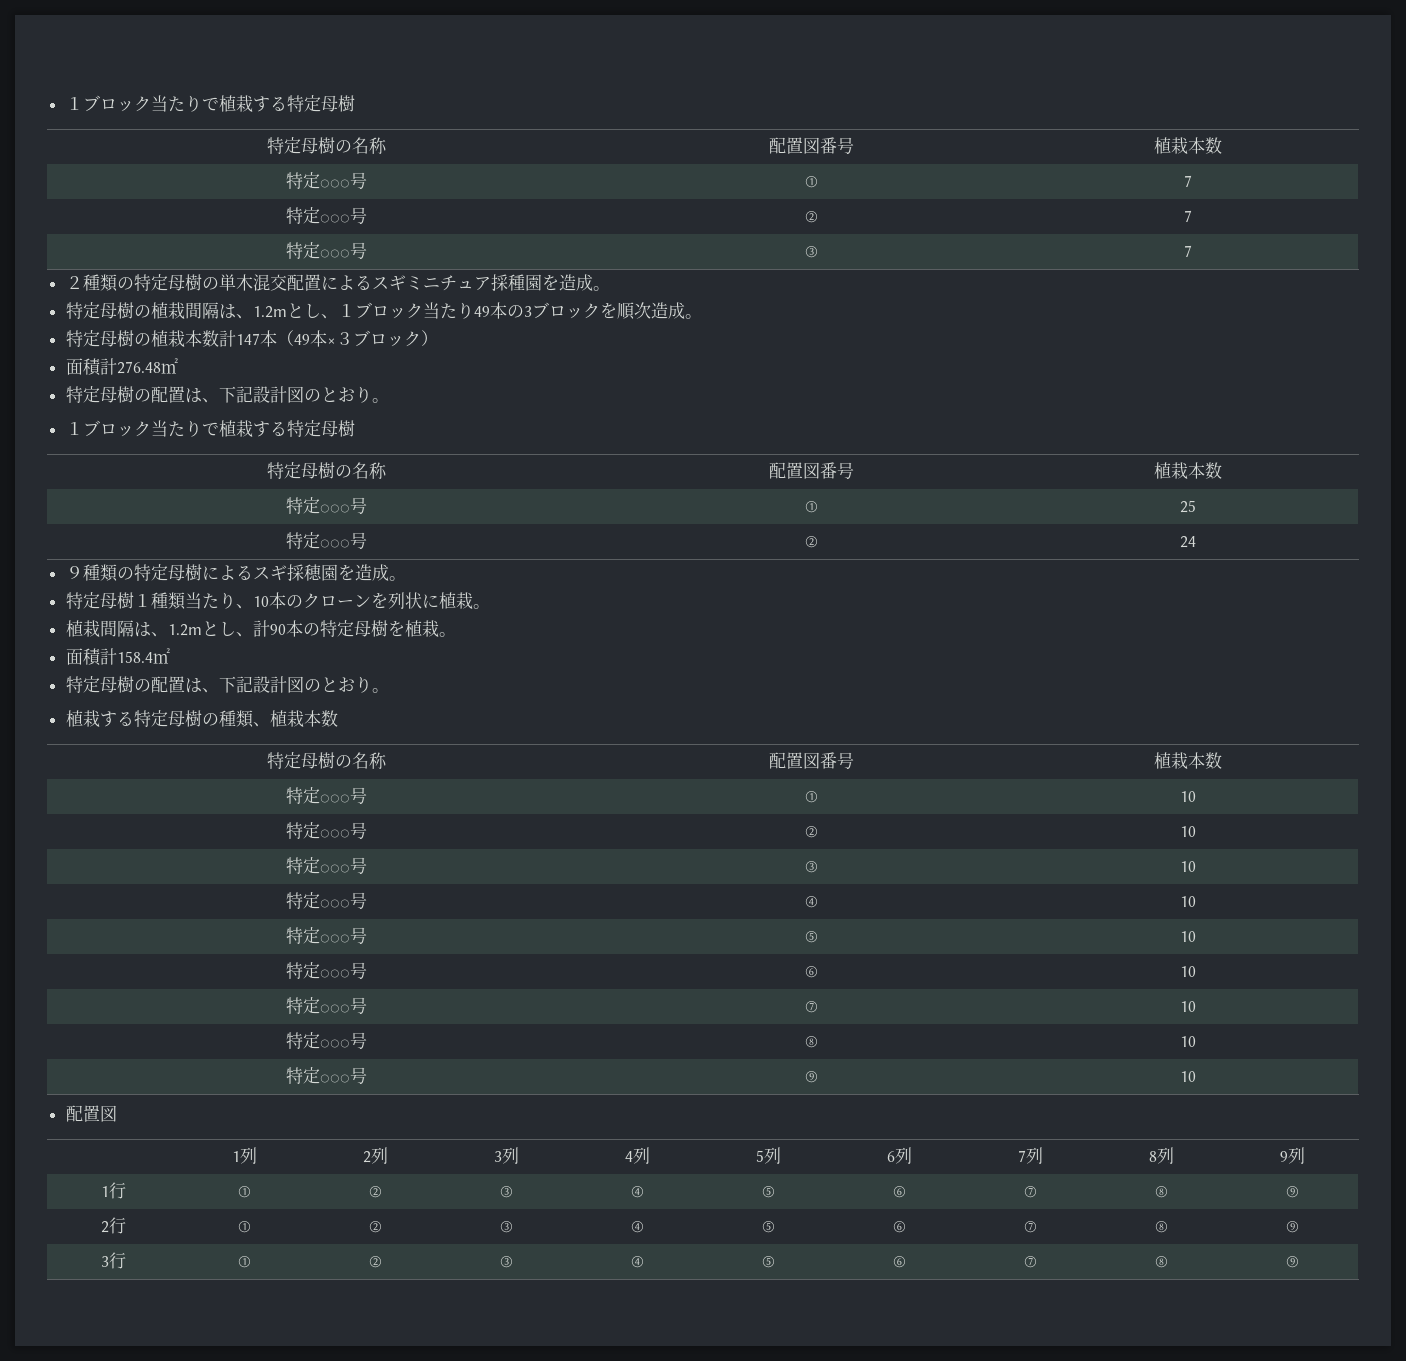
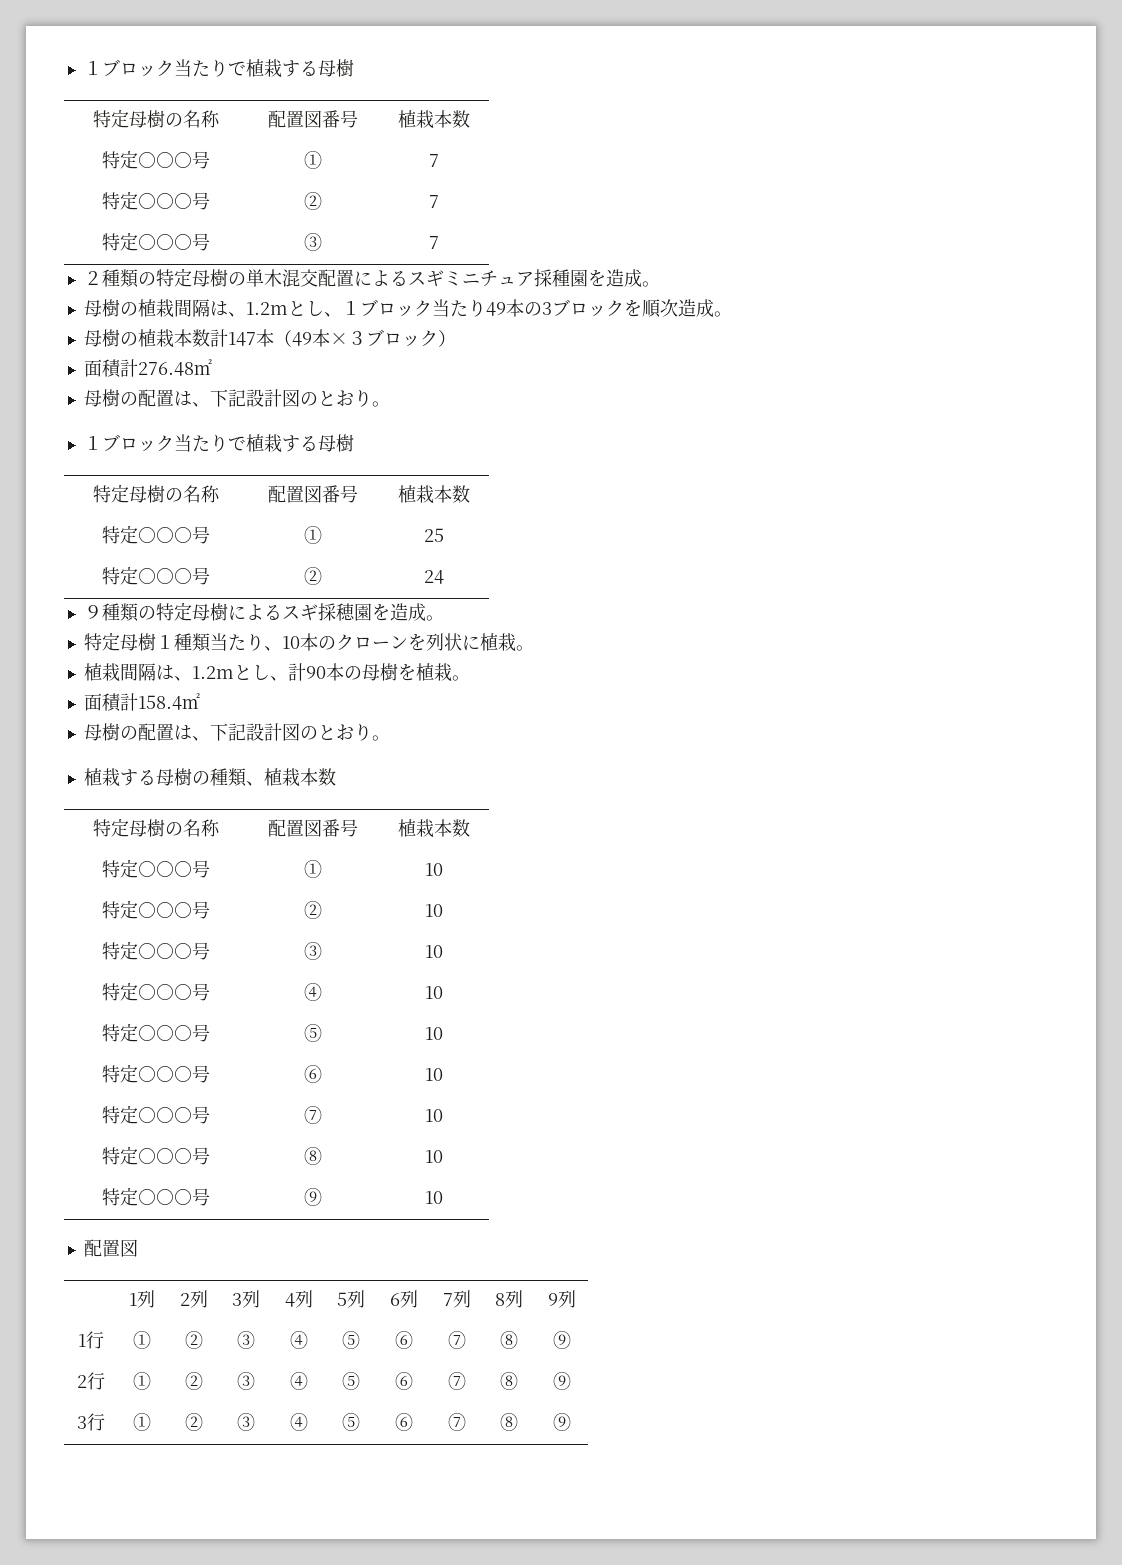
[65,95,321,113] １ブロック当たりで植栽する特定 -> [83,59,318,78] １ブロック当たりで植栽する
[65,302,100,320] 特定 -> (660, 284) none
[65,330,100,348] 特定 -> (732, 314) none
[65,386,100,404] 特定 -> (212, 367) none
[286,420,321,438] 特定 -> (318, 443) none
[319,620,354,638] 特定 -> (362, 673) none
[65,676,100,694] 特定 -> (200, 701) none
[133,710,168,728] 特定 -> (156, 777) none

